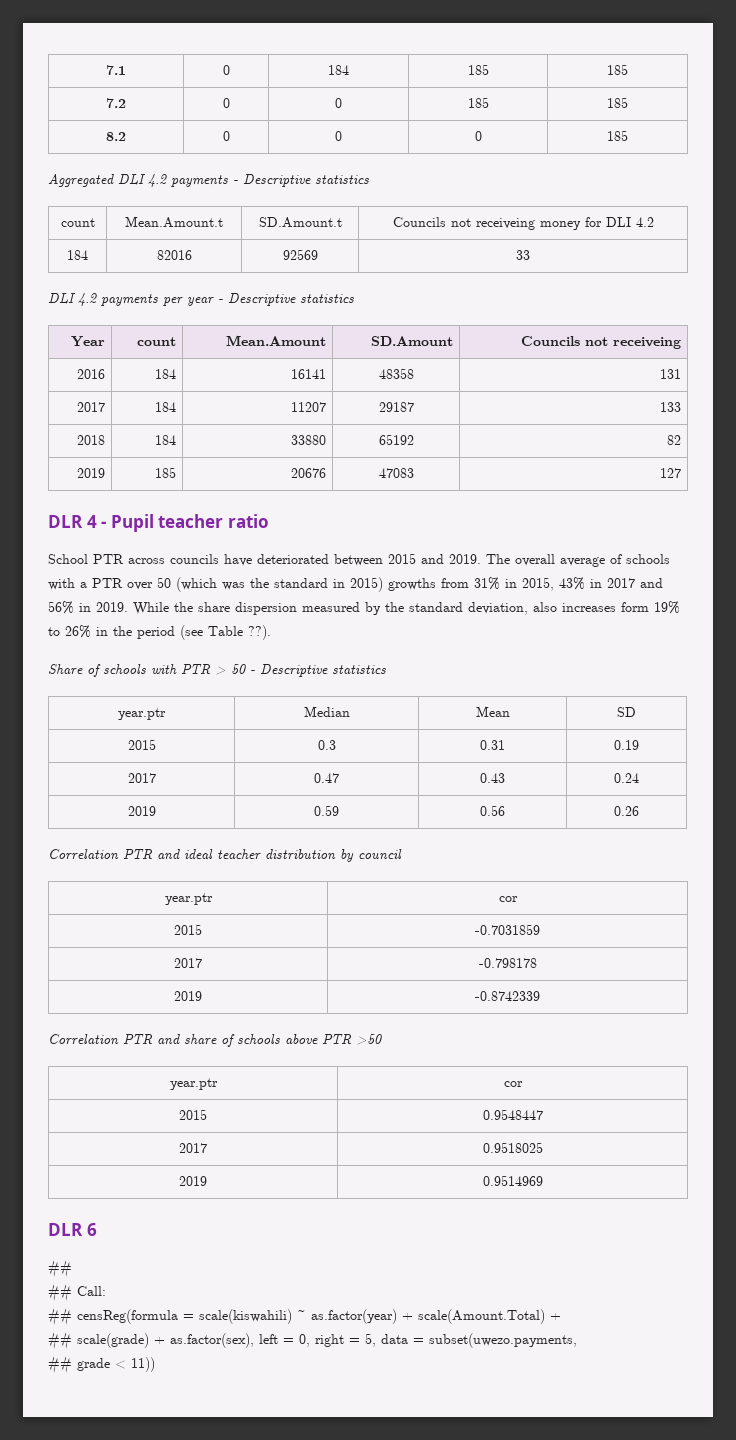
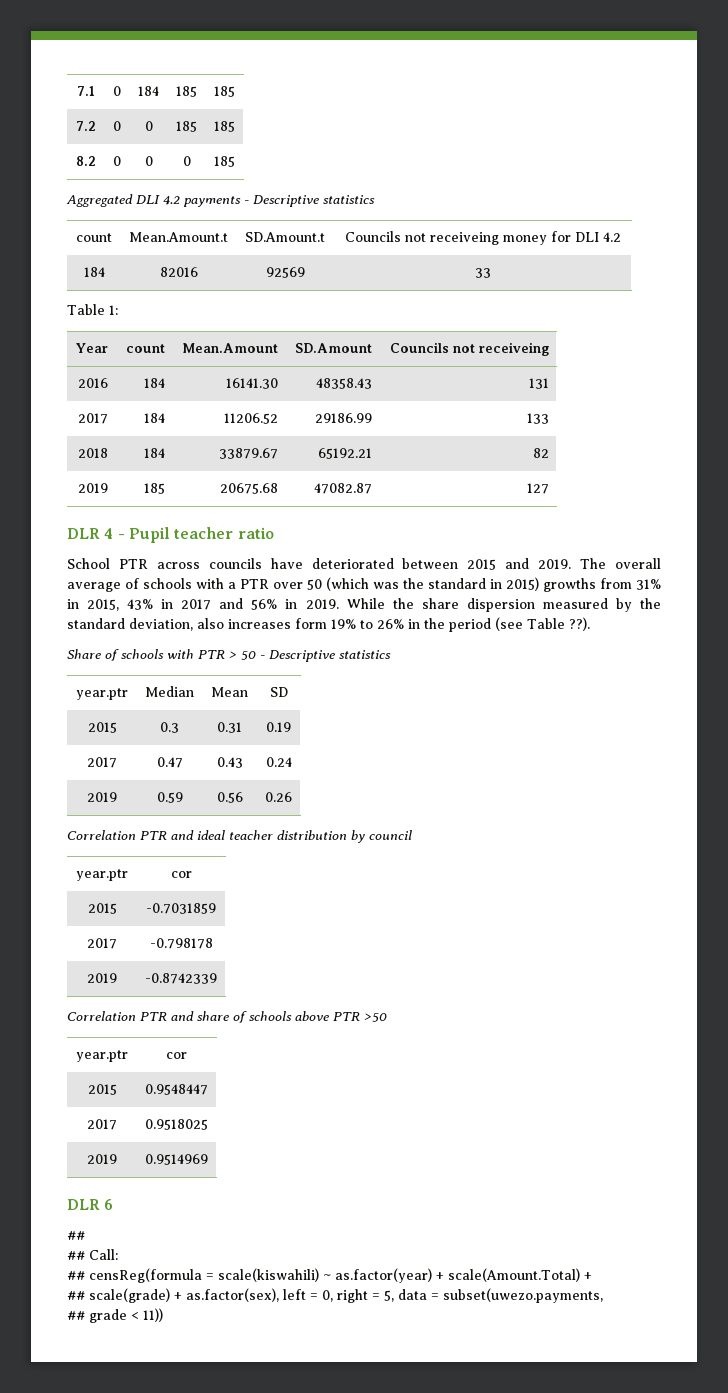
[48,293,354,306] DLI 4.2 payments per year - Descriptive statistics -> [67,304,118,315] Table 1:
[290,369,326,379] [378,368,414,379] 16141 | 48358 -> [225,378,278,389] [315,378,372,389] 16141.30 | 48358.43
[290,402,326,412] [378,402,414,412] 11207 | 29187 -> [223,413,278,424] [314,413,372,423] 11206.52 | 29186.99
[290,435,326,445] [378,434,414,445] 33880 | 65192 -> [218,448,278,459] [317,448,372,459] 33879.67 | 65192.21
[290,468,326,478] [378,468,414,478] 20676 | 47083 -> [219,483,278,494] [313,483,372,494] 20675.68 | 47082.87

